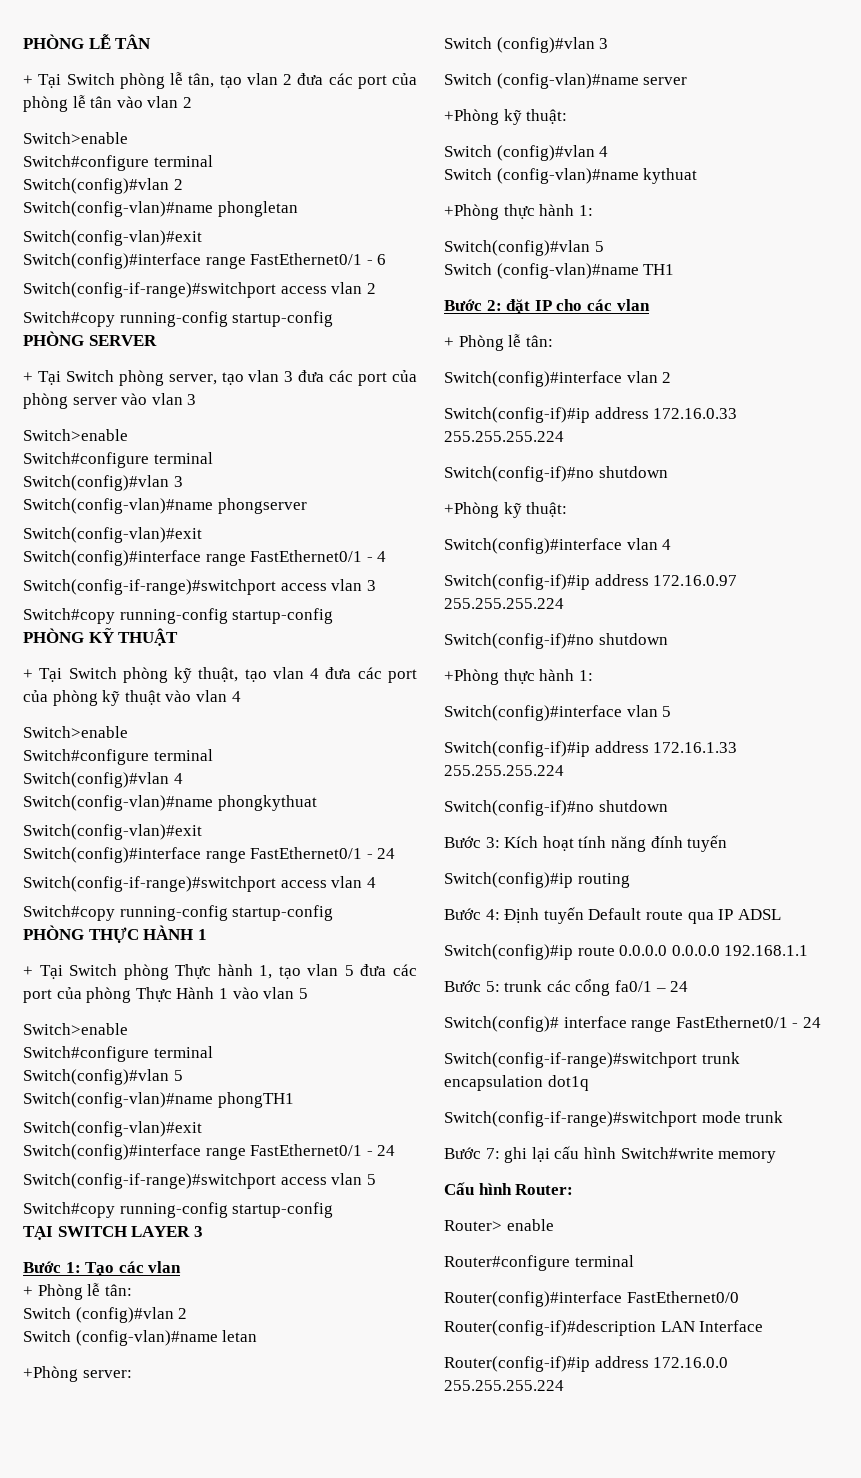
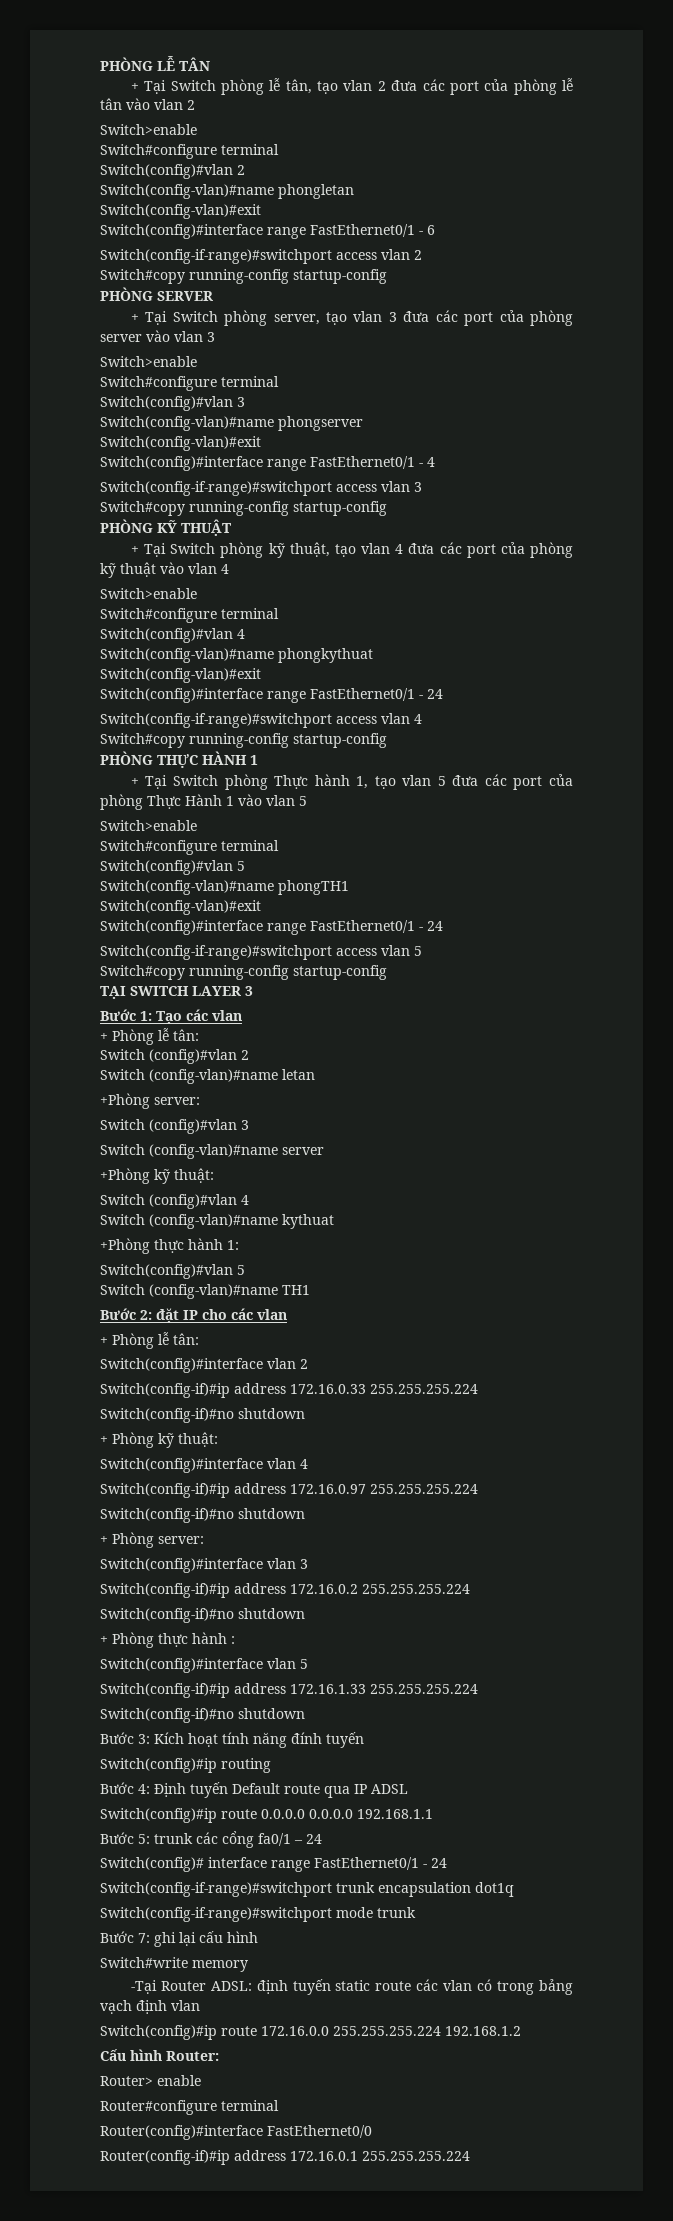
[444,502,499,518] +Phòng -> [100,1432,154,1448] + Phòng
[444,669,593,685] +Phòng thực hành 1: -> [100,1532,204,1548] [100,1558,308,1573] [100,1583,470,1598] [100,1608,305,1623] [100,1632,235,1648] + Phòng server: // Switch(config)#interface vlan 3 // Switch(config-if)#ip address 172.16.0.2 255.255.255.224 // Switch(config-if)#no shutdown // + Phòng thực hành :
(616, 1153) none -> (258, 1937) //
(777, 1157) none -> [130,1979,573,1995] [100,2000,200,2014] [100,2025,521,2040] // -Tại Router ADSL: định tuyến static route các vlan có trong bảng vạch định vlan // Switch(config)#ip route 172.16.0.0 255.255.255.224 192.168.1.2
[444,1320,764,1336] // Router(config-if)#description LAN Interface -> (372, 2131) none
[653,1357,729,1368] 172.16.0.0 -> [290,2151,358,2161] 172.16.0.1

